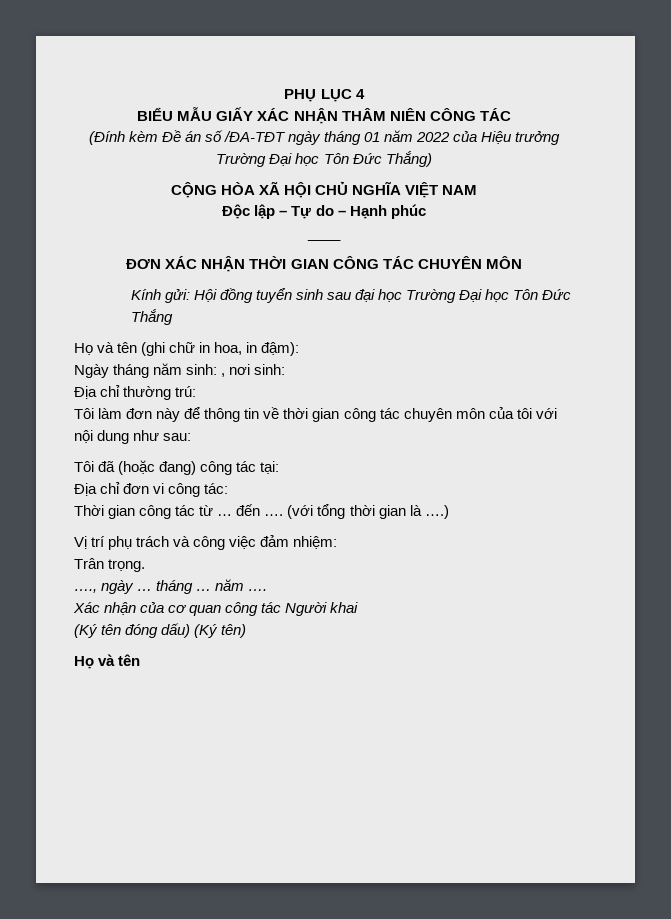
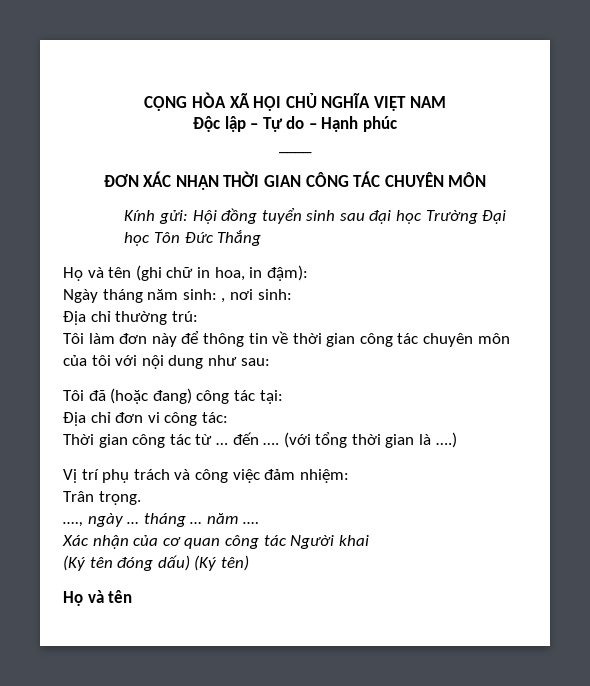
[284,89,365,102] [137,107,511,124] [88,130,561,145] [216,151,432,167] PHỤ LỤC 4 // BIỂU MẪU GIẤY XÁC NHẬN THÂM NIÊN CÔNG TÁC // (Đính kèm Đề án số /ĐA-TĐT ngày tháng 01 năm 2022 của Hiệu trưởng Trường Đại học Tôn Đức Thắng) // -> (144, 103) none

